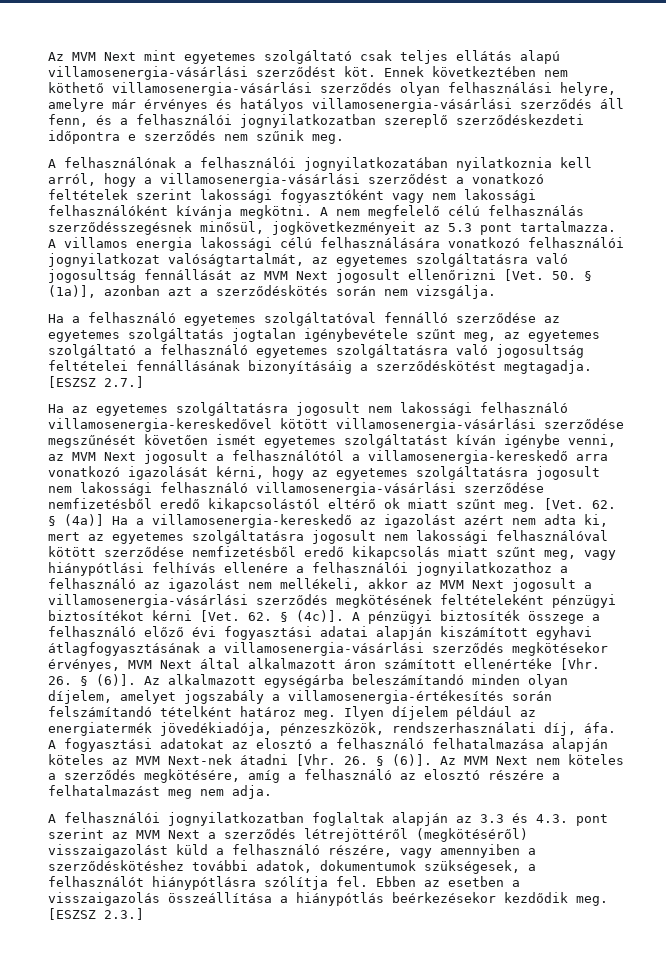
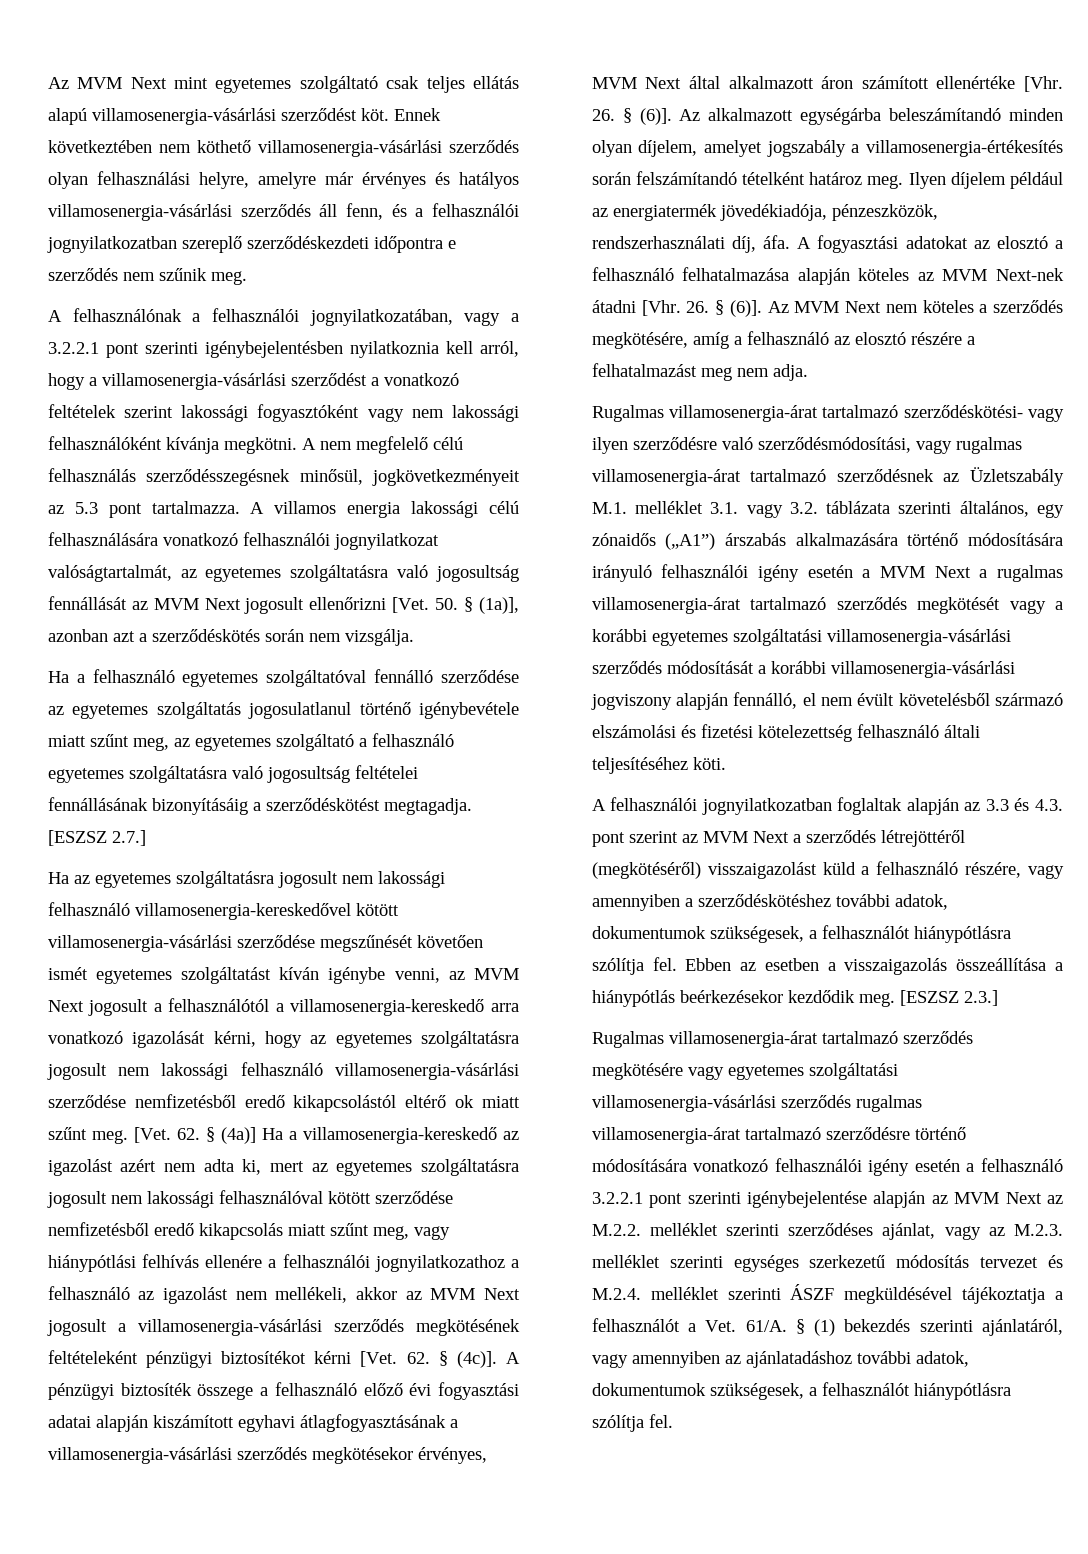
[304,157,449,171] jognyilatkozatában -> [309,309,519,326] [47,341,343,358] jognyilatkozatában, vagy a 3.2.2.1 pont szerinti igénybejelentésben
[232,328,409,342] jogtalan igénybevétele -> [248,702,519,719] [47,735,86,747] jogosulatlanul történő igénybevétele miatt
(273, 792) none -> [591,405,1064,422] [591,437,1022,454] [591,467,1064,486] [591,501,1064,518] [591,533,1063,550] [591,564,1063,582] [591,597,1063,614] [591,629,1011,646] [591,661,1015,678] [590,692,1063,710] [591,724,980,742] [591,757,726,774] // Rugalmas villamosenergia-árat tartalmazó szerződéskötési- vagy ilyen szerződésre való szerződésmódosítási, vagy rugalmas villamosenergia-árat tartalmazó szerződésnek az Üzletszabály M.1. melléklet 3.1. vagy 3.2. táblázata szerinti általános, egy zónaidős („A1”) árszabás alkalmazására történő módosítására irányuló felhasználói igény esetén a MVM Next a rugalmas villamosenergia-árat tartalmazó szerződés megkötését vagy a korábbi egyetemes szolgáltatási villamosenergia-vásárlási szerződés módosítását a korábbi villamosenergia-vásárlási jogviszony alapján fennálló, el nem évült követelésből származó elszámolási és fizetési kötelezettség felhasználó általi teljesítéséhez köti.
(145, 914) none -> [591,1031,973,1048] [591,1063,898,1080] [591,1095,922,1112] [591,1127,966,1144] [591,1158,1063,1176] [591,1191,1063,1208] [591,1223,1063,1240] [591,1255,1063,1272] [591,1284,1063,1304] [591,1318,1063,1336] [591,1351,969,1368] [591,1382,1011,1400] [591,1414,673,1432] // Rugalmas villamosenergia-árat tartalmazó szerződés megkötésére vagy egyetemes szolgáltatási villamosenergia-vásárlási szerződés rugalmas villamosenergia-árat tartalmazó szerződésre történő módosítására vonatkozó felhasználói igény esetén a felhasználó 3.2.2.1 pont szerinti igénybejelentése alapján az MVM Next az M.2.2. melléklet szerinti szerződéses ajánlat, vagy az M.2.3. melléklet szerinti egységes szerkezetű módosítás tervezet és M.2.4. melléklet szerinti ÁSZF megküldésével tájékoztatja a felhasználót a Vet. 61/A. § (1) bekezdés szerinti ajánlatáról, vagy amennyiben az ajánlatadáshoz további adatok, dokumentumok szükségesek, a felhasználót hiánypótlásra szólítja fel.

